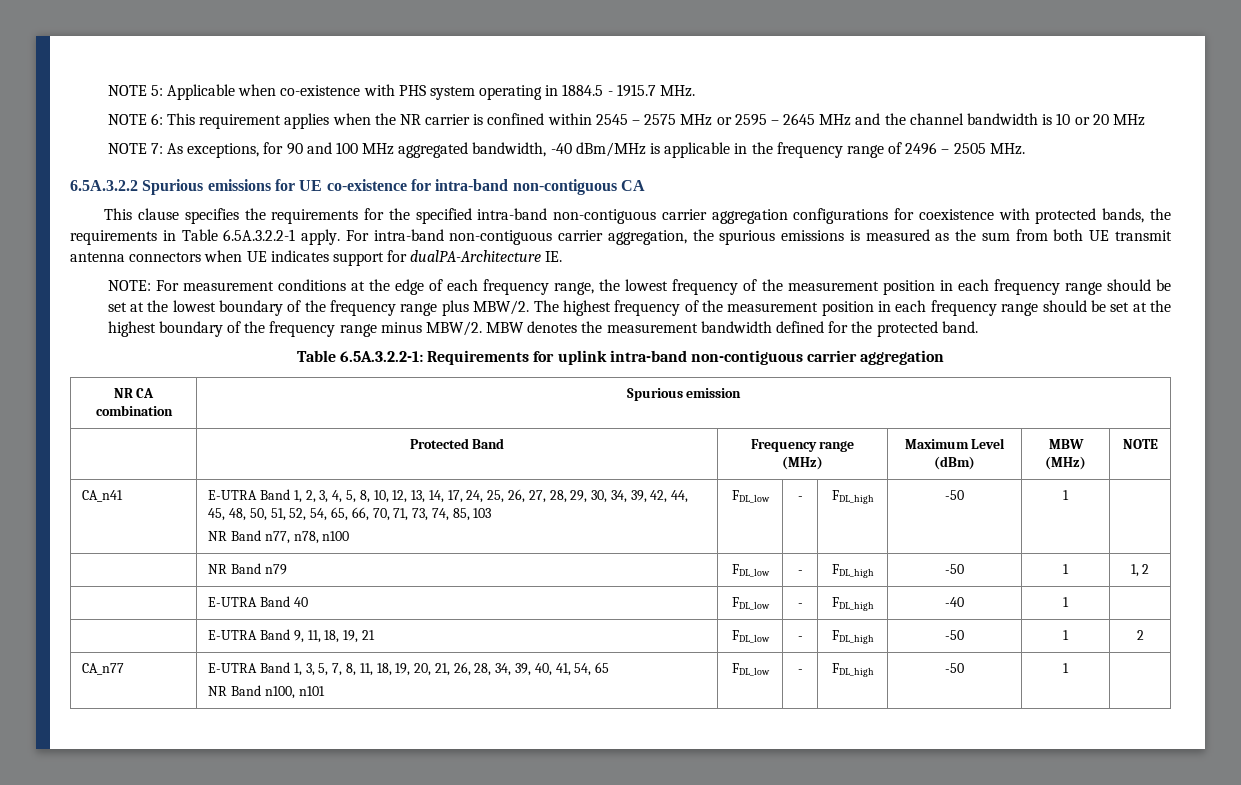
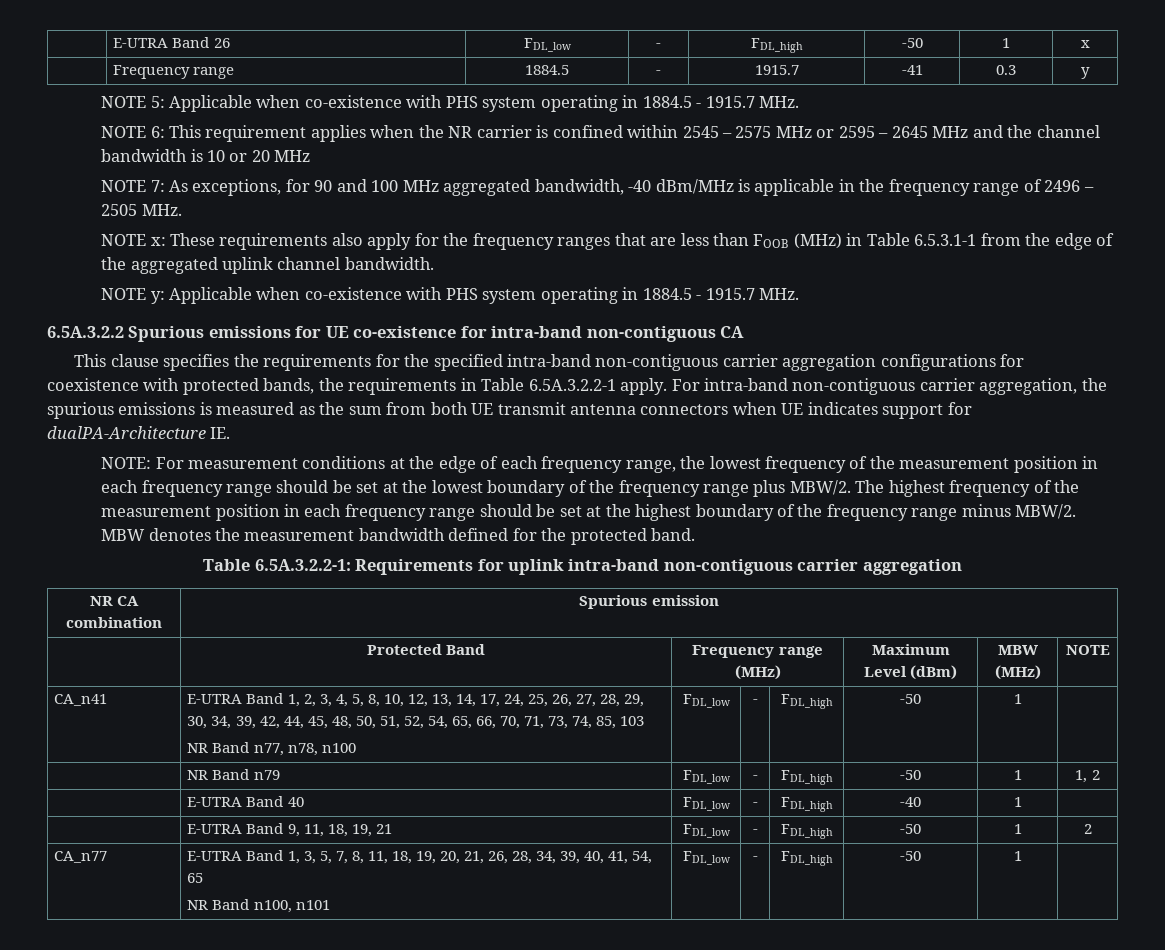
(107, 90) none -> [113,37,230,48] [523,38,572,52] [656,43,661,48] [750,38,803,53] [901,38,923,48] [1002,38,1010,48] [1080,40,1090,48] [113,65,235,79] [525,65,569,75] [656,70,661,75] [754,65,799,75] [901,65,923,75] [996,65,1016,75] [1081,67,1090,79] | E-UTRA Band 26 | FDL_low | - | FDL_high | -50 | 1 | x // | Frequency range | 1884.5 | - | 1915.7 | -41 | 0.3 | y //
(1025, 149) none -> [101,233,1115,250] [101,257,434,274] [101,287,800,304] // NOTE x: These requirements also apply for the frequency ranges that are less than FOOB (MHz) in Table 6.5.3.1-1 from the edge of the aggregated uplink channel bandwidth. // NOTE y: Applicable when co-existence with PHS system operating in 1884.5 - 1915.7 MHz.

